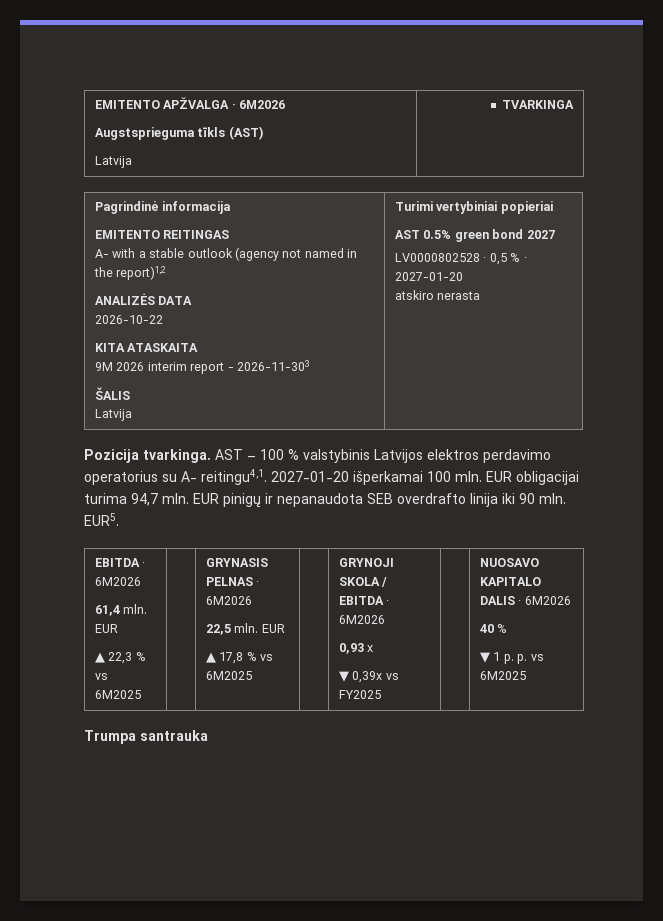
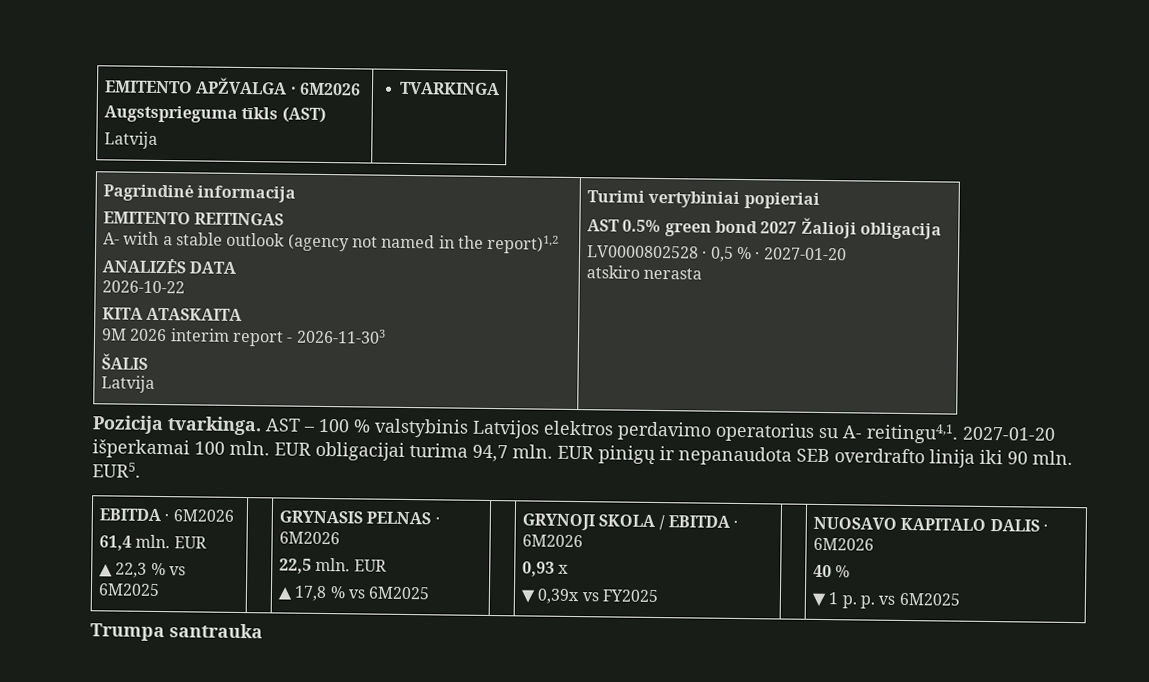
(555, 234) none -> [800,217,942,240] Žalioji obligacija

